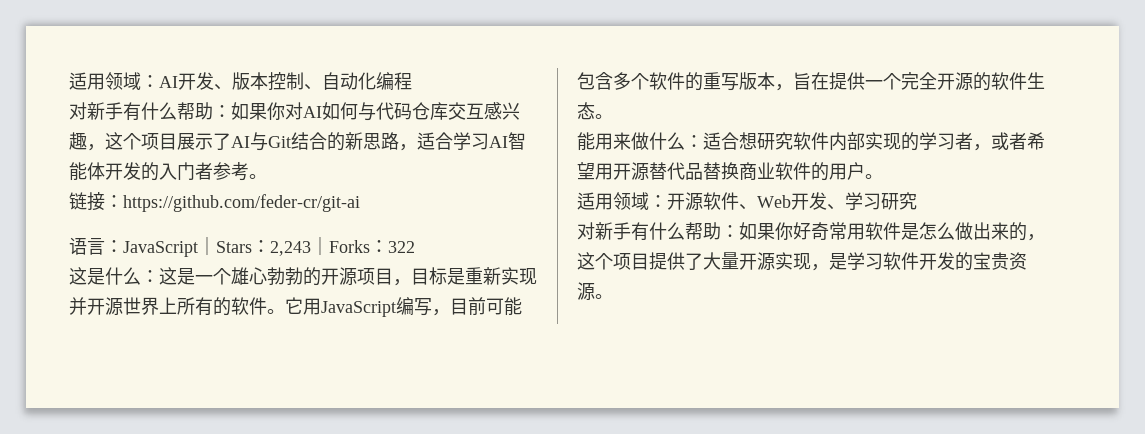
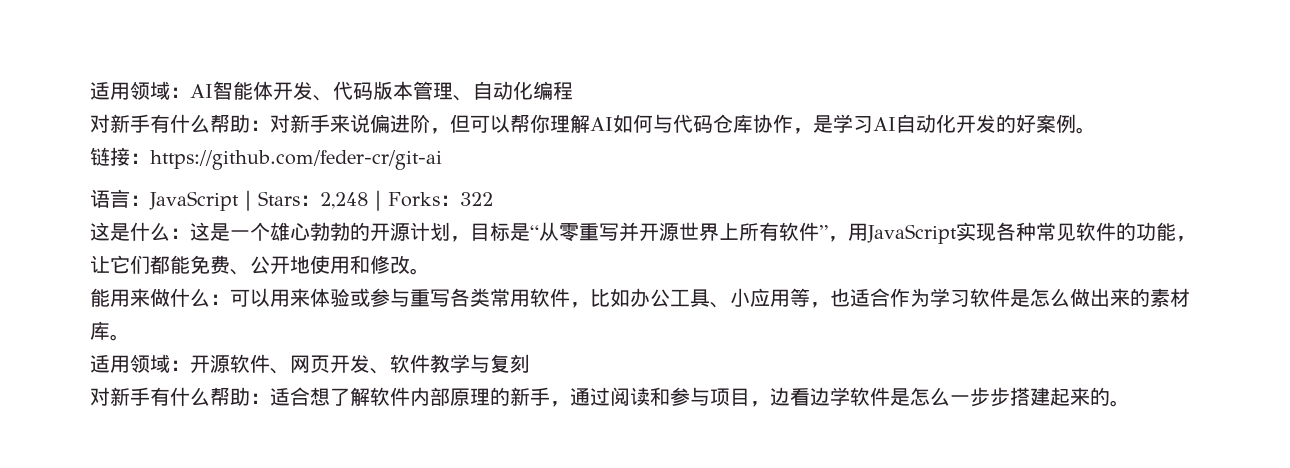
[178,72,304,91] 开发、版本控制 -> [213,81,453,101] 智能体开发、代码版本管理
[231,102,303,120] 如果你对 -> [270,114,590,134] 对新手来说偏进阶，但可以帮你理解
[448,102,520,120] [69,132,526,151] [69,162,249,181] 交互感兴趣，这个项目展示了AI与Git结合的新思路，适合学习AI智能体开发的入门者参考 -> [753,114,1076,134] 协作，是学习AI自动化开发的好案例
[270,241,311,256] 2,243 -> [320,192,368,209] 2,248
[357,268,393,285] 项目 -> [410,222,450,241] 计划
[465,267,537,285] 重新实现 -> [530,222,619,242] “从零重写
[213,297,522,317] [577,72,1045,91] [577,102,613,120] [577,132,1045,151] [577,162,865,181] 的软件。它用JavaScript编写，目前可能包含多个软件的重写版本，旨在提供一个完全开源的软件生态。 // 能用来做什么：适合想研究软件内部实现的学习者，或者希望用开源替代品替换商业软件的用户 -> [779,222,1196,244] [90,255,430,275] [90,288,1190,308] [90,321,110,340] 软件”，用JavaScript实现各种常见软件的功能，让它们都能免费、公开地使用和修改。 // 能用来做什么：可以用来体验或参与重写各类常用软件，比如办公工具、小应用等，也适合作为学习软件是怎么做出来的素材库
[757,192,917,210] [577,222,1045,241] [577,252,1027,271] [577,282,595,301] Web开发、学习研究 // 对新手有什么帮助：如果你好奇常用软件是怎么做出来的，这个项目提供了大量开源实现，是学习软件开发的宝贵资源 -> [290,354,530,374] [90,387,1110,407] 网页开发、软件教学与复刻 // 对新手有什么帮助：适合想了解软件内部原理的新手，通过阅读和参与项目，边看边学软件是怎么一步步搭建起来的

